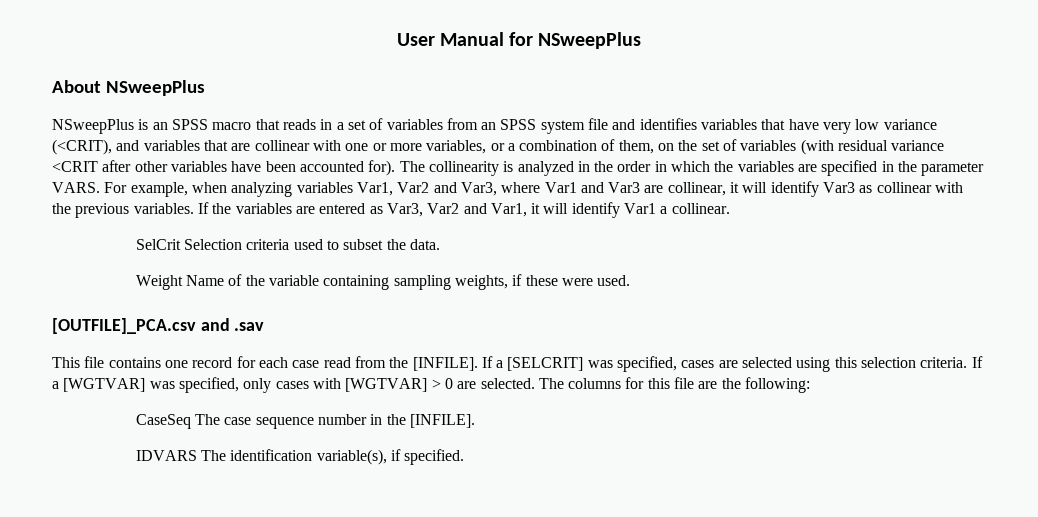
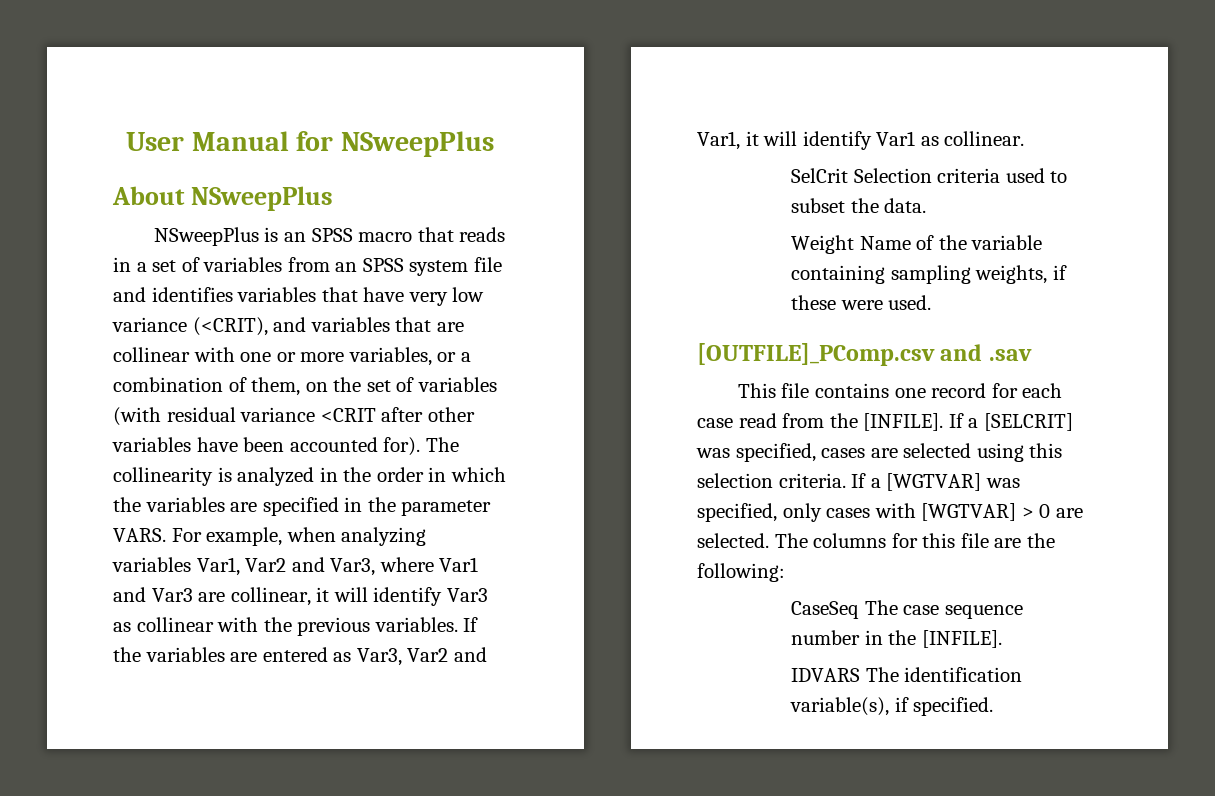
[660,206,668,214] a -> [920,136,939,146] as
[52,318,196,334] [OUTFILE]_PCA.csv -> [697,343,935,366] [OUTFILE]_PComp.csv

